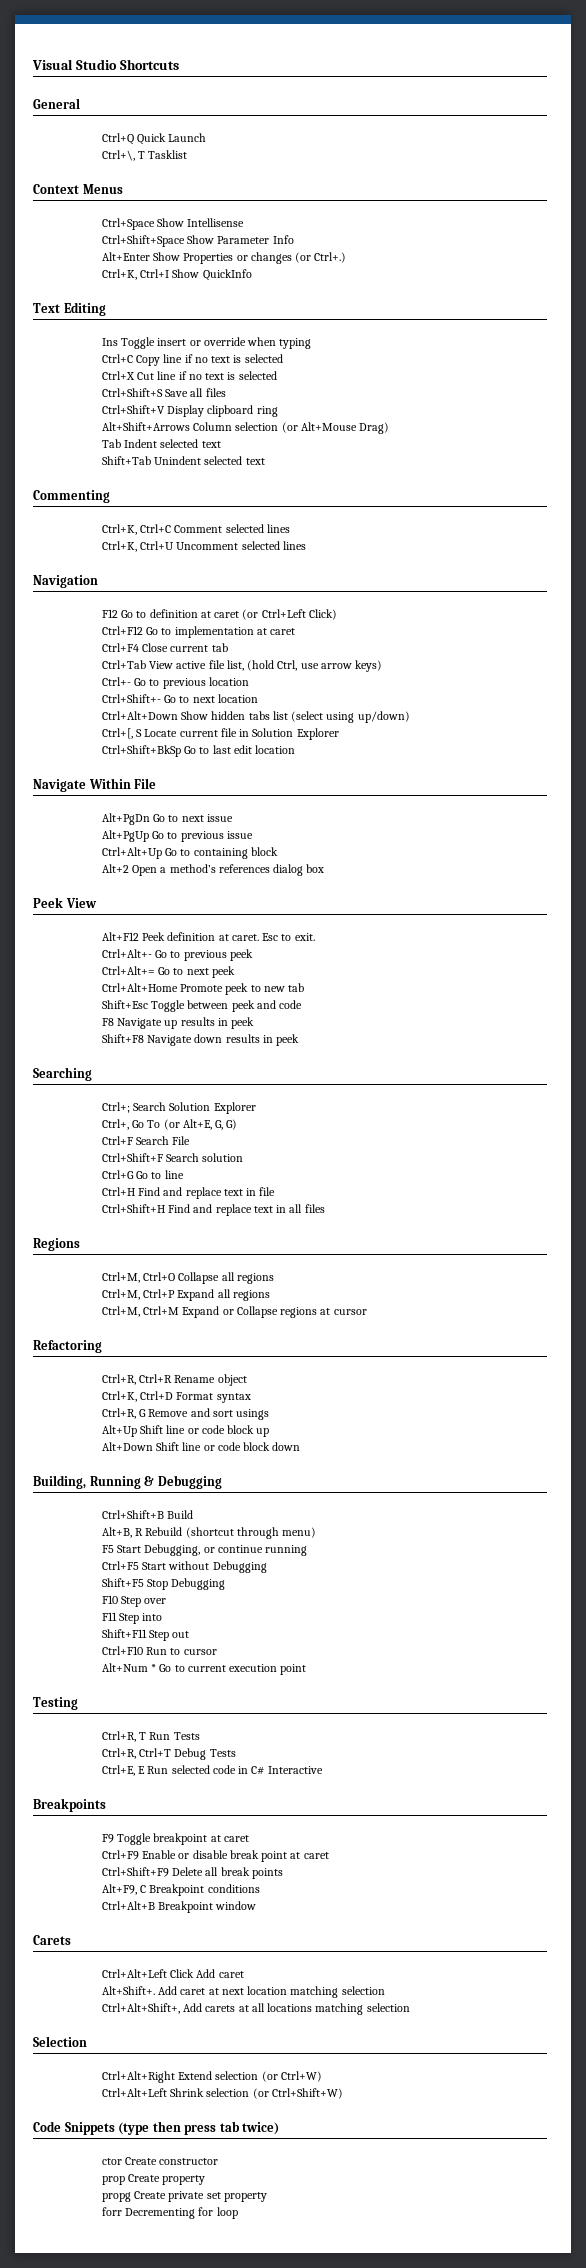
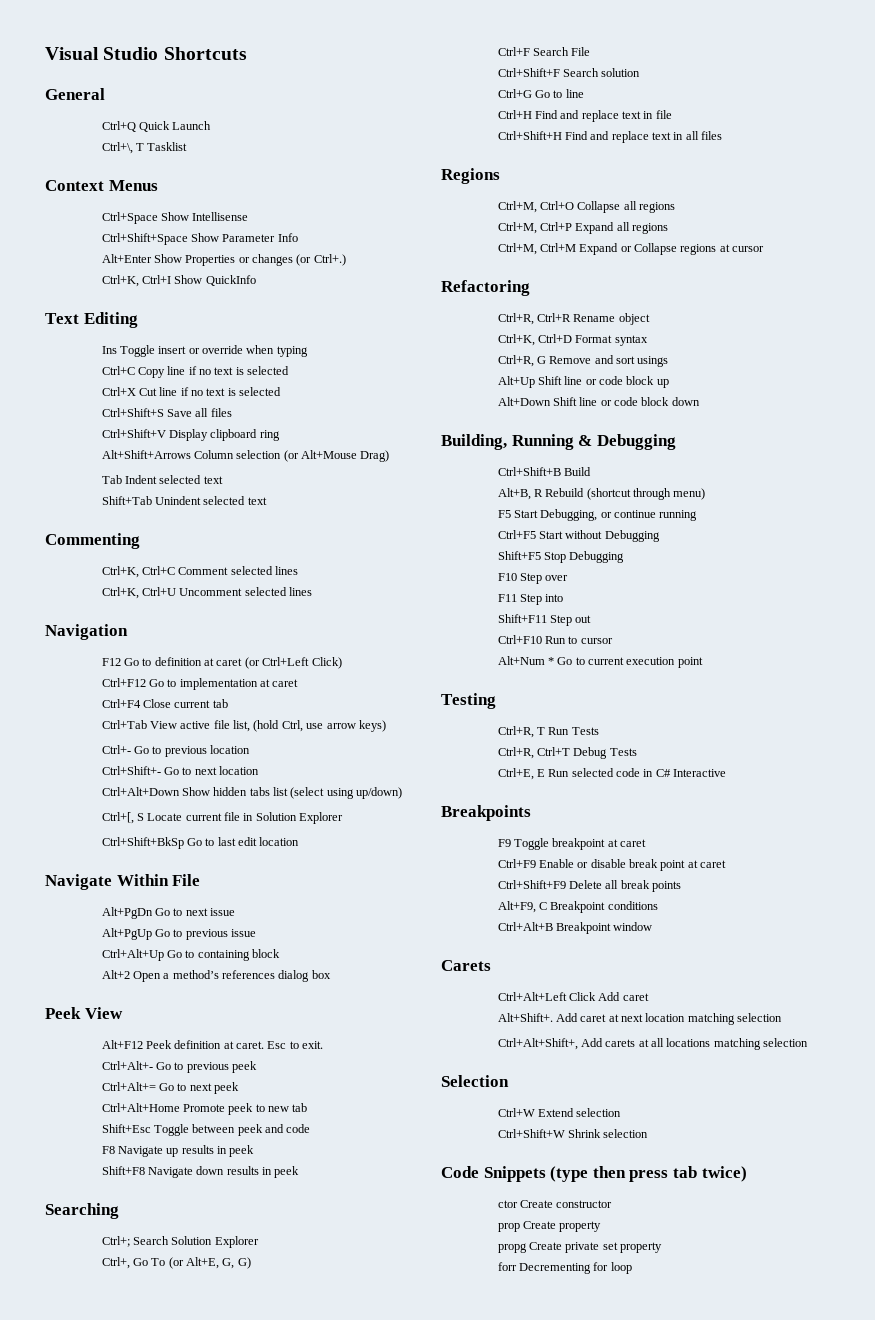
[101,2071,175,2083] Ctrl+Alt+Right -> [497,1108,535,1117] Ctrl+W
[261,2071,322,2082] [101,2088,167,2097] (or Ctrl+W) // Ctrl+Alt+Left -> [497,1129,565,1138] // Ctrl+Shift+W
[252,2088,343,2099] (or Ctrl+Shift+W) -> (649, 1133) none

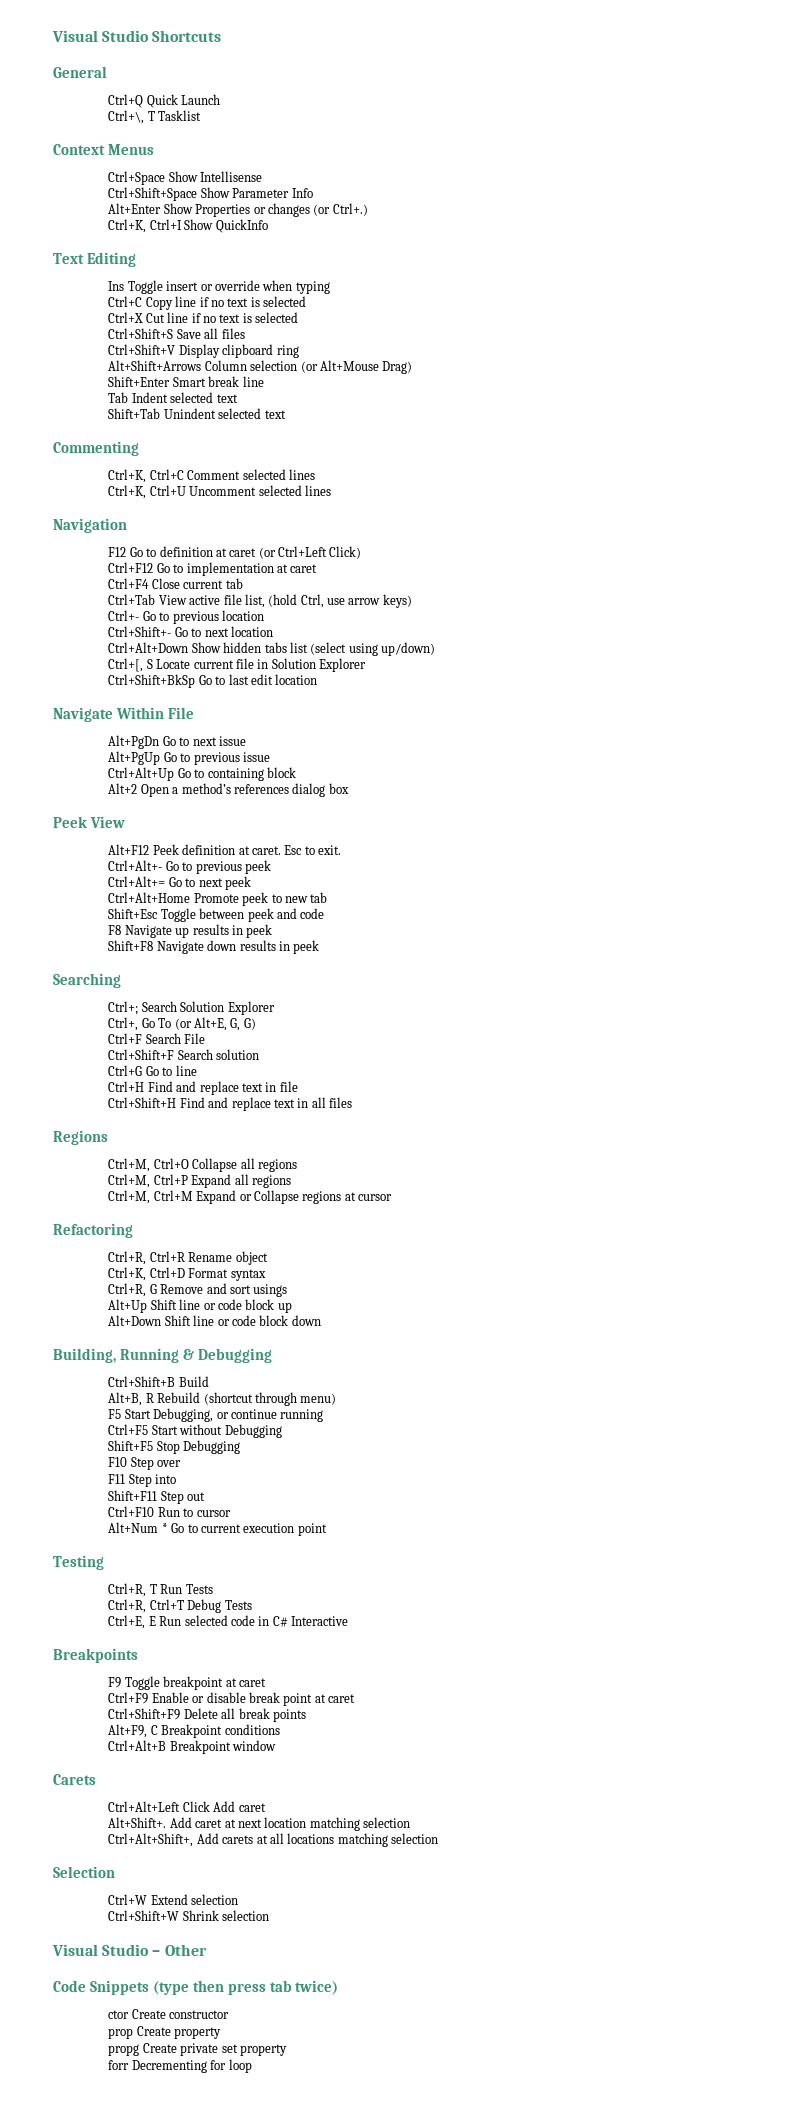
(390, 456) none -> [108,376,264,387] // Shift+Enter Smart break line
(649, 1133) none -> [52,1944,207,1956] // Visual Studio – Other

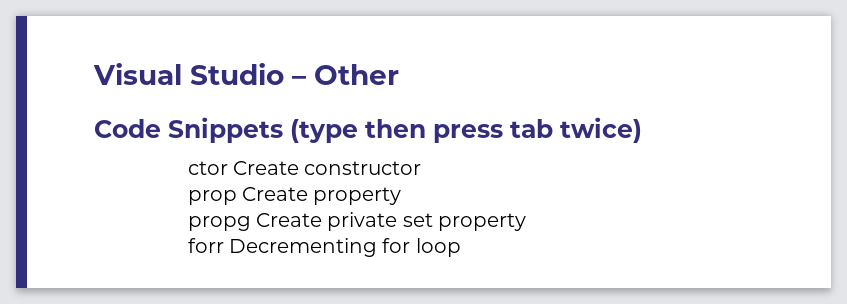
[52,30,222,42] [53,66,107,78] [108,94,221,108] [108,110,202,124] [53,144,154,155] [108,171,263,185] [108,187,313,201] [108,203,368,217] [108,219,268,233] [53,252,136,267] [108,280,330,294] [108,296,307,310] [108,312,299,323] [108,328,245,339] [108,344,299,358] [108,360,413,374] [108,376,264,387] [108,392,238,403] [108,408,286,419] [53,441,139,456] [108,469,315,483] [108,485,331,499] [53,518,127,533] [108,546,362,559] [108,562,318,576] [108,578,243,589] [108,594,412,608] [108,610,264,624] [108,626,273,637] [108,642,436,656] [108,658,367,672] [108,674,318,688] [53,707,194,722] [108,735,246,749] [108,751,270,765] [108,767,296,781] [108,783,349,797] [53,816,125,828] [108,844,342,855] [108,860,271,874] [108,876,251,890] [108,892,328,906] [108,908,325,922] [108,924,273,938] [108,940,320,954] [53,973,121,988] [108,1001,275,1015] [108,1017,256,1031] [108,1033,206,1044] [108,1049,260,1060] [108,1065,197,1076] [108,1081,298,1095] [108,1097,353,1111] [53,1130,108,1145] [108,1158,297,1172] [108,1174,291,1188] [108,1190,393,1204] [53,1223,133,1238] [108,1251,268,1265] [108,1267,266,1281] [108,1283,288,1297] [108,1299,292,1313] [108,1315,321,1326] [53,1348,272,1363] [108,1376,209,1387] [108,1392,337,1406] [108,1408,324,1422] [108,1424,282,1438] [108,1440,241,1454] [108,1457,182,1470] [108,1474,177,1487] [108,1490,206,1504] [108,1506,231,1517] [108,1522,327,1536] [53,1555,104,1570] [108,1583,213,1597] [108,1599,252,1613] [108,1615,349,1629] [53,1648,138,1663] [108,1676,266,1690] [108,1692,356,1706] [108,1708,306,1722] [108,1724,280,1738] [108,1740,277,1754] [53,1774,96,1785] [108,1801,266,1812] [108,1817,411,1831] [108,1833,439,1847] [53,1866,115,1878] [108,1894,239,1905] [108,1910,270,1921] [52,1944,150,1956] Visual Studio Shortcuts // General // Ctrl+Q Quick Launch // Ctrl+\, T Tasklist // Context Menus // Ctrl+Space Show Intellisense // Ctrl+Shift+Space Show Parameter Info // Alt+Enter Show Properties or changes (or Ctrl+.) // Ctrl+K, Ctrl+I Show QuickInfo // Text Editing // Ins Toggle insert or override when typing // Ctrl+C Copy line if no text is selected // Ctrl+X Cut line if no text is selected // Ctrl+Shift+S Save all files // Ctrl+Shift+V Display clipboard ring // Alt+Shift+Arrows Column selection (or Alt+Mouse Drag) // Shift+Enter Smart break line // Tab Indent selected text // Shift+Tab Unindent selected text // Commenting // Ctrl+K, Ctrl+C Comment selected lines // Ctrl+K, Ctrl+U Uncomment selected lines // Navigation // F12 Go to definition at caret (or Ctrl+Left Click) // Ctrl+F12 Go to implementation at caret // Ctrl+F4 Close current tab // Ctrl+Tab View active file list, (hold Ctrl, use arrow keys) // Ctrl+- Go to previous location // Ctrl+Shift+- Go to next location // Ctrl+Alt+Down Show hidden tabs list (select using up/down) // Ctrl+[, S Locate current file in Solution Explorer // Ctrl+Shift+BkSp Go to last edit location // Navigate Within File // Alt+PgDn Go to next issue // Alt+PgUp Go to previous issue // Ctrl+Alt+Up Go to containing block // Alt+2 Open a method’s references dialog box // Peek View // Alt+F12 Peek definition at caret. Esc to exit. // Ctrl+Alt+- Go to previous peek // Ctrl+Alt+= Go to next peek // Ctrl+Alt+Home Promote peek to new tab // Shift+Esc Toggle between peek and code // F8 Navigate up results in peek // Shift+F8 Navigate down results in peek // Searching // Ctrl+; Search Solution Explorer // Ctrl+, Go To (or Alt+E, G, G) // Ctrl+F Search File // Ctrl+Shift+F Search solution // Ctrl+G Go to line // Ctrl+H Find and replace text in file // Ctrl+Shift+H Find and replace text in all files // Regions // Ctrl+M, Ctrl+O Collapse all regions // Ctrl+M, Ctrl+P Expand all regions // Ctrl+M, Ctrl+M Expand or Collapse regions at cursor // Refactoring // Ctrl+R, Ctrl+R Rename object // Ctrl+K, Ctrl+D Format syntax // Ctrl+R, G Remove and sort usings // Alt+Up Shift line or code block up // Alt+Down Shift line or code block down // Building, Running & Debugging // Ctrl+Shift+B Build // Alt+B, R Rebuild (shortcut through menu) // F5 Start Debugging, or continue running // Ctrl+F5 Start without Debugging // Shift+F5 Stop Debugging // F10 Step over // F11 Step into // Shift+F11 Step out // Ctrl+F10 Run to cursor // Alt+Num * Go to current execution point // Testing // Ctrl+R, T Run Tests // Ctrl+R, Ctrl+T Debug Tests // Ctrl+E, E Run selected code in C# Interactive // Breakpoints // F9 Toggle breakpoint at caret // Ctrl+F9 Enable or disable break point at caret // Ctrl+Shift+F9 Delete all break points // Alt+F9, C Breakpoint conditions // Ctrl+Alt+B Breakpoint window // Carets // Ctrl+Alt+Left Click Add caret // Alt+Shift+. Add caret at next location matching selection // Ctrl+Alt+Shift+, Add carets at all locations matching selection // Selection // Ctrl+W Extend selection // Ctrl+Shift+W Shrink selection // Visual Studio -> [93,63,284,85] Visual Studio

